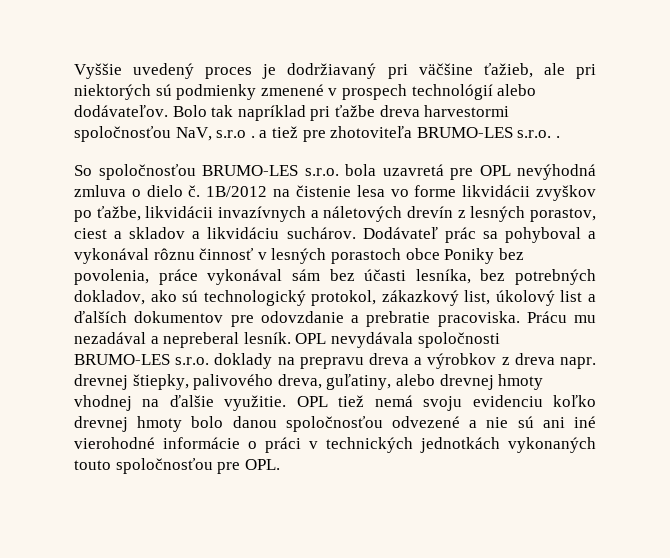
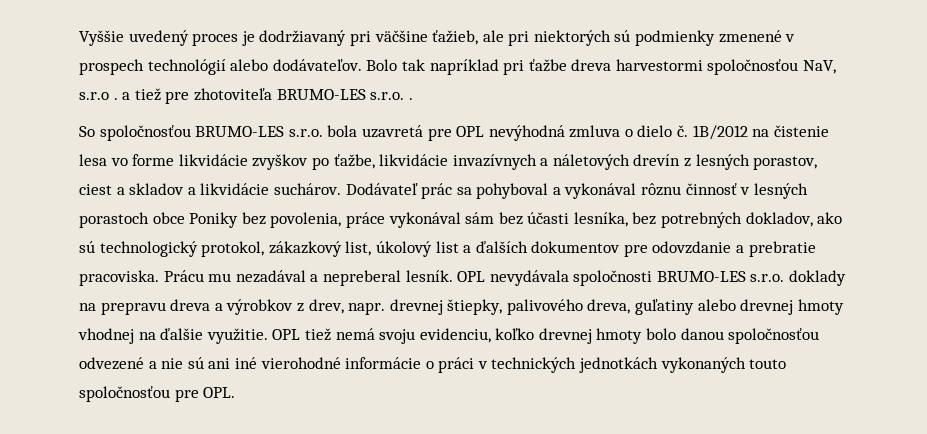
[462,185,531,197] likvidácii -> [178,154,248,166] likvidácie
[145,206,214,218] likvidácii -> [379,154,449,166] likvidácie
[207,227,280,239] likvidáciu -> [200,183,270,195] likvidácie
[514,353,555,365] dreva -> [308,299,344,314] drev,
[326,374,392,390] guľatiny, -> [635,299,695,315] guľatiny
[472,395,543,407] evidenciu -> [419,328,491,343] evidenciu,

